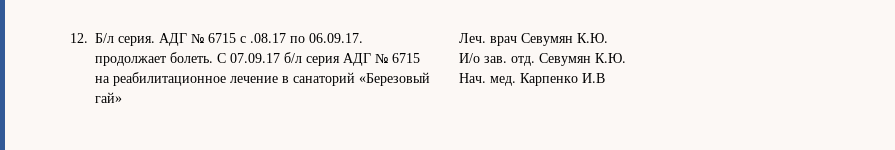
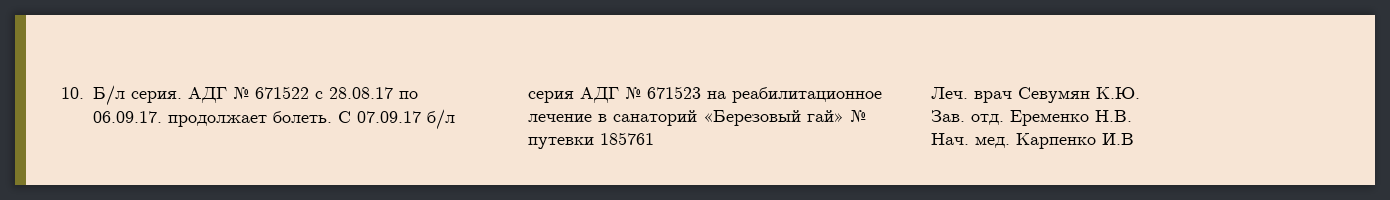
[70,33,88,43] 12. -> [61,87,84,99] 10.
[208,33,286,43] 6715 с .08.17 -> [254,86,393,99] 671522 с 28.08.17
[392,53,420,63] 6715 -> [646,86,701,99] 671523
(122, 97) none -> [849,110,866,122] [527,132,654,149] № путевки 185761
[459,53,626,66] И/о зав. отд. Севумян К.Ю. -> [931,110,1132,126] Зав. отд. Еременко Н.В.

